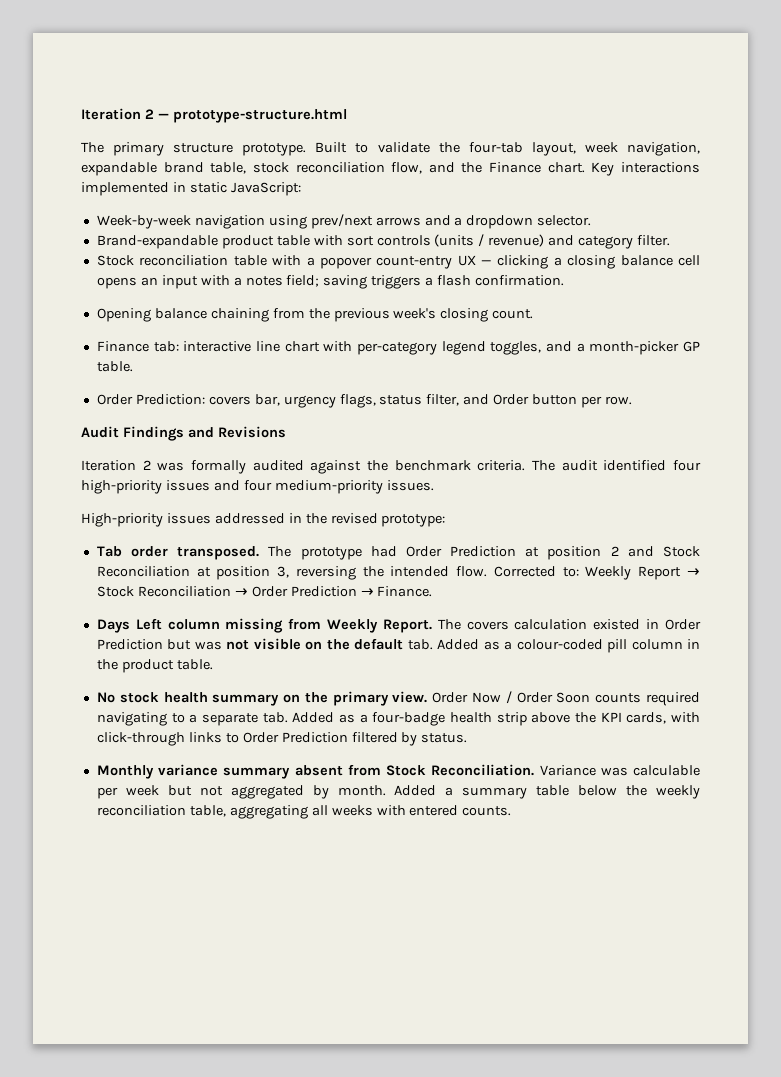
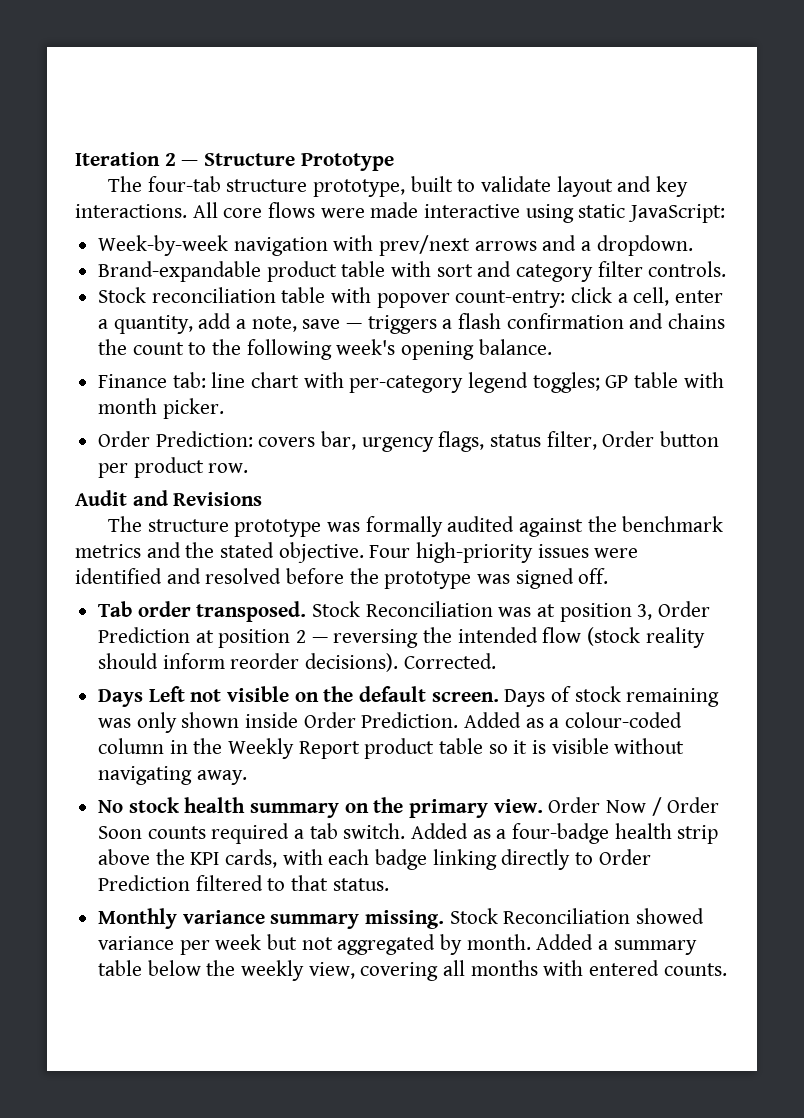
[172,109,347,123] [81,142,700,156] [81,162,700,176] [81,182,186,196] prototype-structure.html // The primary structure prototype. Built to validate the four-tab layout, week navigation, expandable brand table, stock reconciliation flow, and the Finance chart. Key interactions implemented in -> [204,153,394,171] [107,176,689,197] [75,202,574,223] Structure Prototype // The four-tab structure prototype, built to validate layout and key interactions. All core flows were made interactive using
[268,215,307,229] using -> [333,235,374,251] with
[466,215,592,229] dropdown selector. -> [596,235,693,256] dropdown.
[376,234,671,249] [96,255,700,269] [96,275,565,289] [96,308,534,322] controls (units / revenue) and category filter. // Stock reconciliation table with a popover count-entry UX — clicking a closing balance cell opens an input with a notes field; saving triggers a flash confirmation. // Opening balance chaining from the previous week's closing count. -> [477,261,727,282] [98,287,724,308] [98,313,726,334] [98,339,552,360] and category filter controls. // Stock reconciliation table with popover count-entry: click a cell, enter a quantity, add a note, save — triggers a flash confirmation and chains the count to the following week's opening balance.
[183,341,252,352] interactive -> (206, 380) none
[490,341,701,355] [96,361,133,372] toggles, and a month-picker GP table. -> [532,372,724,393] [98,398,224,419] toggles; GP table with month picker.
[463,394,490,405] and -> (597, 440) none
(603, 402) none -> [133,457,204,478] product
[122,426,184,441] Findings -> (127, 498) none
[81,460,151,471] Iteration 2 -> [107,516,322,537] The structure prototype
[477,460,701,471] [81,480,434,494] [81,513,446,527] [96,546,397,560] criteria. The audit identified four high-priority issues and four medium-priority issues. // High-priority issues addressed in the revised prototype: // Tab order transposed. The prototype had -> [75,542,639,563] [75,568,609,589] [98,601,653,622] metrics and the stated objective. Four high-priority issues were identified and resolved before the prototype was signed off. // Tab order transposed. Stock Reconciliation was at position 3,
[627,546,701,557] [96,566,700,580] [96,586,433,597] [96,618,701,633] [96,639,222,650] and Stock Reconciliation at position 3, reversing the intended flow. Corrected to: Weekly Report → Stock Reconciliation → Order Prediction → Finance. // Days Left column missing from Weekly Report. The covers calculation existed in Order Prediction but was -> [311,627,705,648] [98,653,496,672] [98,686,185,707] — reversing the intended flow (stock reality should inform reorder decisions). Corrected. // Days Left
[407,639,433,650] tab. -> [431,686,720,707] [98,712,459,733] screen. Days of stock remaining was only shown inside Order Prediction.
[607,639,628,653] pill -> (683, 720) none
[121,659,213,673] product table. -> [228,738,685,759] [98,766,247,785] Weekly Report product table so it is visible without navigating away.
[96,712,288,726] navigating to a separate tab. -> [294,823,406,839] a tab switch.
[96,732,222,746] click-through links -> [328,849,571,870] each badge linking directly
[401,732,418,746] by -> [267,875,329,891] to that
[294,764,700,776] absent from Stock Reconciliation. Variance was calculable -> [365,908,705,929] [98,936,175,950] missing. Stock Reconciliation showed variance
[96,805,373,819] reconciliation table, aggregating all weeks -> [308,960,538,981] view, covering all months

